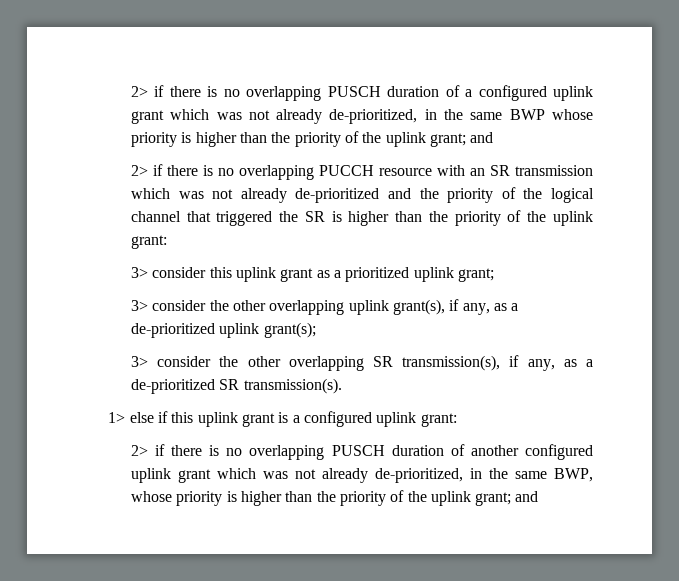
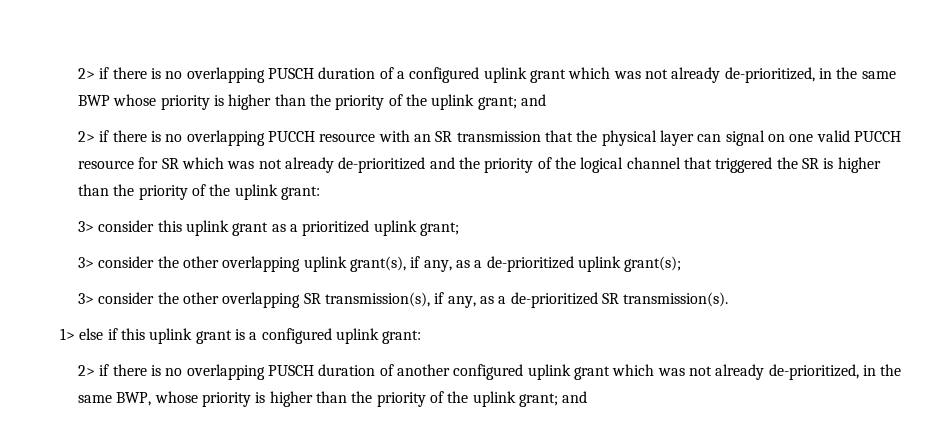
(594, 170) none -> [545,130,901,146] [78,157,179,169] that the physical layer can signal on one valid PUCCH resource for SR

